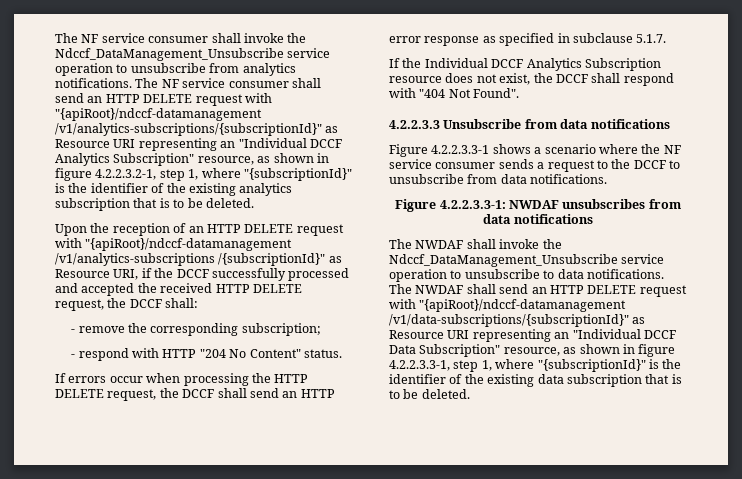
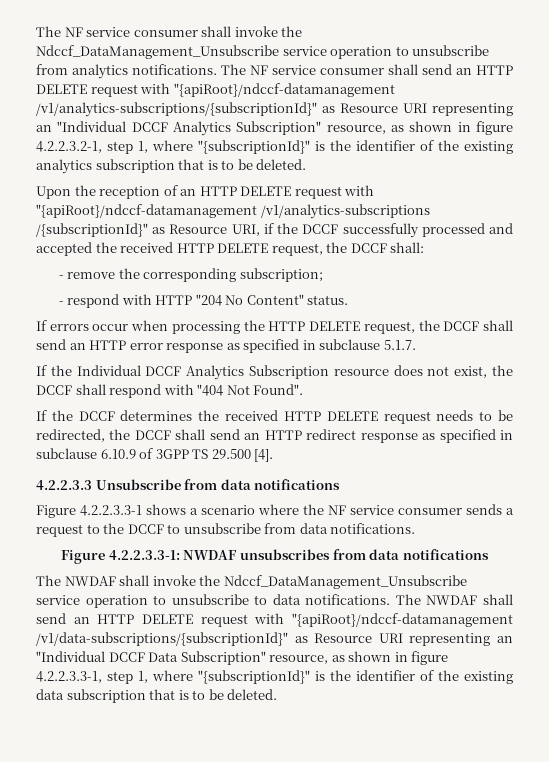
(520, 93) none -> [36,410,513,424] [36,429,513,443] [36,448,274,462] // If the DCCF determines the received HTTP DELETE request needs to be redirected, the DCCF shall send an HTTP redirect response as specified in subclause 6.10.9 of 3GPP TS 29.500 [4].

